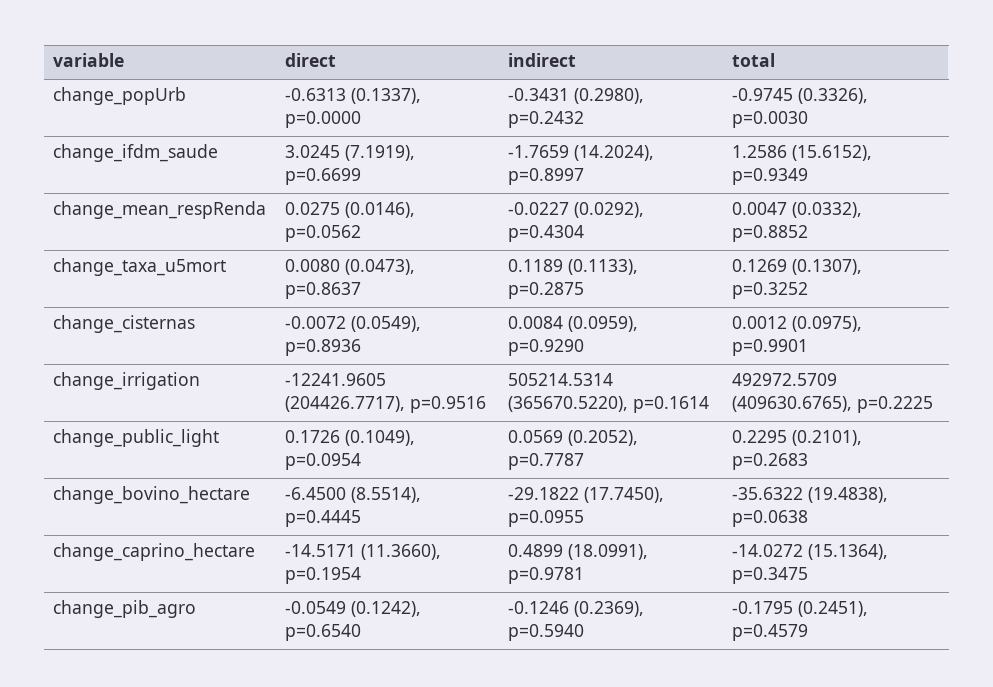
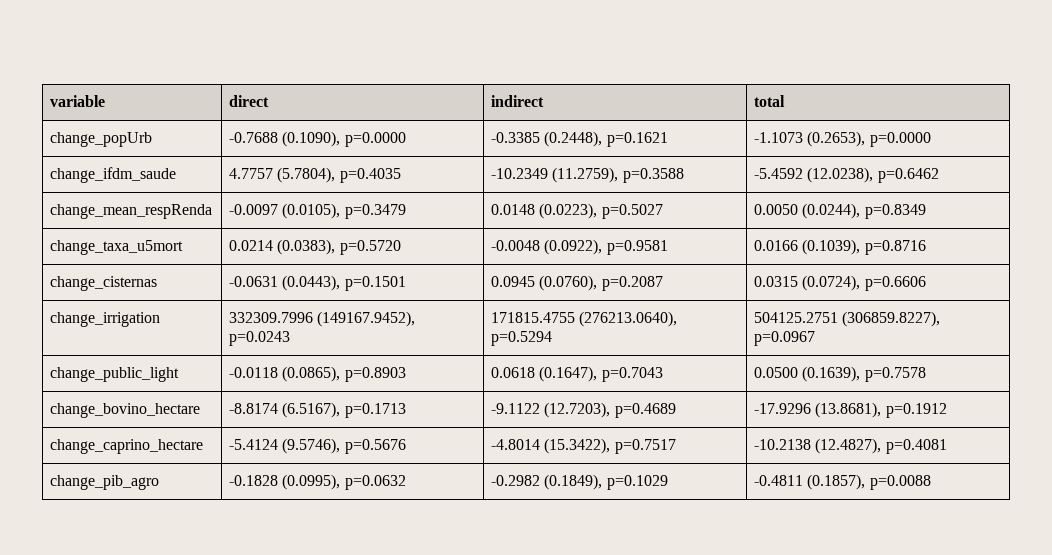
[285,88,422,104] -0.6313 (0.1337), -> [229,131,341,147] -0.7688 (0.1090),
[508,88,645,104] [508,111,585,128] [732,88,869,104] [732,111,809,128] [53,144,219,162] [285,145,416,161] [285,168,362,185] [508,145,655,161] [508,168,585,185] [732,145,873,161] [732,168,809,185] [53,201,267,219] [285,202,416,218] [285,225,362,242] [508,202,645,218] [508,225,585,242] [732,202,863,218] [732,225,809,242] [53,258,227,276] [285,259,416,275] [285,282,362,299] [508,259,639,275] [508,282,585,299] [732,259,863,275] [732,282,809,299] [53,315,196,333] [285,316,422,332] [285,339,362,356] [508,316,639,332] [508,339,585,356] [732,316,863,332] [732,339,809,356] [53,372,201,390] [285,373,387,386] [285,396,487,413] [508,373,614,386] [508,396,710,413] [732,373,838,386] [732,396,934,413] [53,429,220,447] [285,430,416,446] [285,453,362,470] [508,430,639,446] [508,453,585,470] [732,430,863,446] [732,453,809,470] [53,486,251,504] [285,487,422,503] [285,510,362,527] [508,487,665,503] [508,510,585,527] [732,487,889,503] [732,510,809,527] [53,543,256,561] [285,544,442,560] [285,567,362,584] [508,544,649,560] [508,567,585,584] [732,544,889,560] [732,567,809,584] [53,600,197,618] [285,601,422,617] [285,624,362,641] [508,601,645,617] [508,624,585,641] [732,601,869,617] [732,624,809,641] -0.3431 (0.2980), p=0.2432 | -0.9745 (0.3326), p=0.0030 // change_ifdm_saude | 3.0245 (7.1919), p=0.6699 | -1.7659 (14.2024), p=0.8997 | 1.2586 (15.6152), p=0.9349 // change_mean_respRenda | 0.0275 (0.0146), p=0.0562 | -0.0227 (0.0292), p=0.4304 | 0.0047 (0.0332), p=0.8852 // change_taxa_u5mort | 0.0080 (0.0473), p=0.8637 | 0.1189 (0.1133), p=0.2875 | 0.1269 (0.1307), p=0.3252 // change_cisternas | -0.0072 (0.0549), p=0.8936 | 0.0084 (0.0959), p=0.9290 | 0.0012 (0.0975), p=0.9901 // change_irrigation | -12241.9605 (204426.7717), p=0.9516 | 505214.5314 (365670.5220), p=0.1614 | 492972.5709 (409630.6765), p=0.2225 // change_public_light | 0.1726 (0.1049), p=0.0954 | 0.0569 (0.2052), p=0.7787 | 0.2295 (0.2101), p=0.2683 // change_bovino_hectare | -6.4500 (8.5514), p=0.4445 | -29.1822 (17.7450), p=0.0955 | -35.6322 (19.4838), p=0.0638 // change_caprino_hectare | -14.5171 (11.3660), p=0.1954 | 0.4899 (18.0991), p=0.9781 | -14.0272 (15.1364), p=0.3475 // change_pib_agro | -0.0549 (0.1242), p=0.6540 | -0.1246 (0.2369), p=0.5940 | -0.1795 (0.2451), p=0.4579 -> [491,131,668,147] [754,131,931,147] [50,167,177,183] [229,167,401,183] [491,167,684,183] [754,167,939,183] [50,204,213,219] [229,203,406,219] [491,203,663,219] [754,203,926,219] [50,240,184,255] [229,239,401,255] [491,239,668,255] [754,239,926,255] [50,276,158,291] [229,275,406,291] [491,275,663,291] [754,275,926,291] [50,312,161,327] [229,311,416,327] [229,331,291,346] [491,311,678,327] [491,331,553,346] [754,311,941,327] [754,331,816,346] [50,367,180,382] [229,366,406,382] [491,366,663,382] [754,366,926,382] [50,403,201,418] [229,402,406,418] [491,402,676,418] [754,402,947,418] [50,439,204,454] [229,438,406,454] [491,438,676,454] [754,438,947,454] [50,475,160,490] [229,474,406,490] [491,474,668,490] [754,474,931,490] -0.3385 (0.2448), p=0.1621 | -1.1073 (0.2653), p=0.0000 // change_ifdm_saude | 4.7757 (5.7804), p=0.4035 | -10.2349 (11.2759), p=0.3588 | -5.4592 (12.0238), p=0.6462 // change_mean_respRenda | -0.0097 (0.0105), p=0.3479 | 0.0148 (0.0223), p=0.5027 | 0.0050 (0.0244), p=0.8349 // change_taxa_u5mort | 0.0214 (0.0383), p=0.5720 | -0.0048 (0.0922), p=0.9581 | 0.0166 (0.1039), p=0.8716 // change_cisternas | -0.0631 (0.0443), p=0.1501 | 0.0945 (0.0760), p=0.2087 | 0.0315 (0.0724), p=0.6606 // change_irrigation | 332309.7996 (149167.9452), p=0.0243 | 171815.4755 (276213.0640), p=0.5294 | 504125.2751 (306859.8227), p=0.0967 // change_public_light | -0.0118 (0.0865), p=0.8903 | 0.0618 (0.1647), p=0.7043 | 0.0500 (0.1639), p=0.7578 // change_bovino_hectare | -8.8174 (6.5167), p=0.1713 | -9.1122 (12.7203), p=0.4689 | -17.9296 (13.8681), p=0.1912 // change_caprino_hectare | -5.4124 (9.5746), p=0.5676 | -4.8014 (15.3422), p=0.7517 | -10.2138 (12.4827), p=0.4081 // change_pib_agro | -0.1828 (0.0995), p=0.0632 | -0.2982 (0.1849), p=0.1029 | -0.4811 (0.1857), p=0.0088

